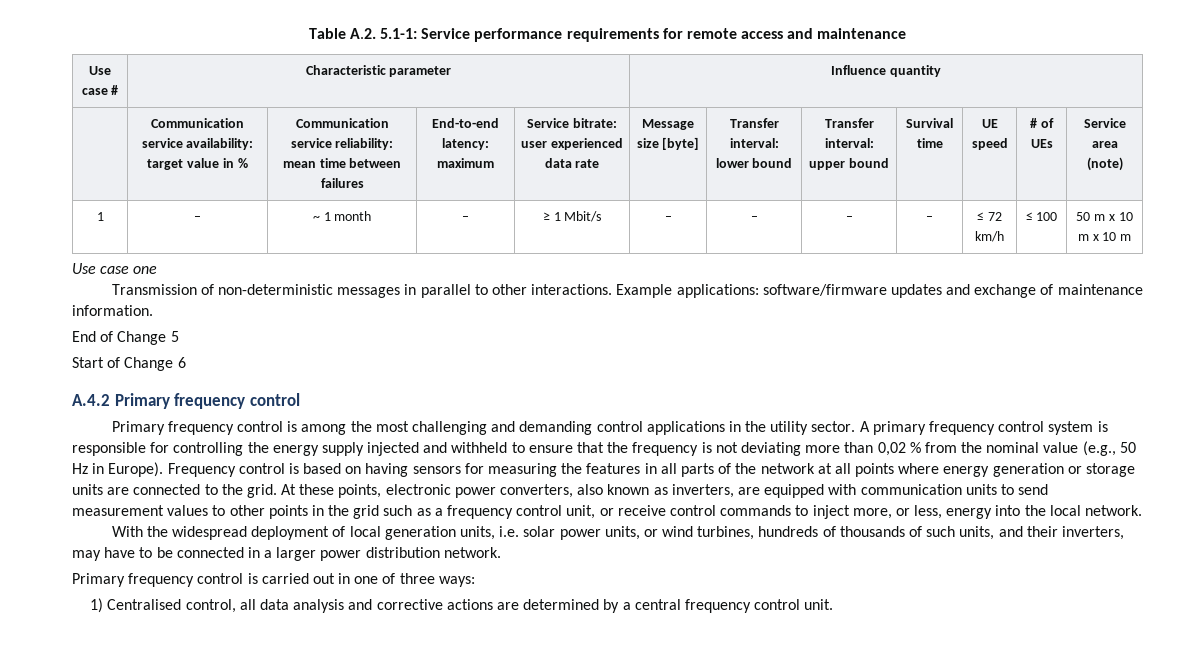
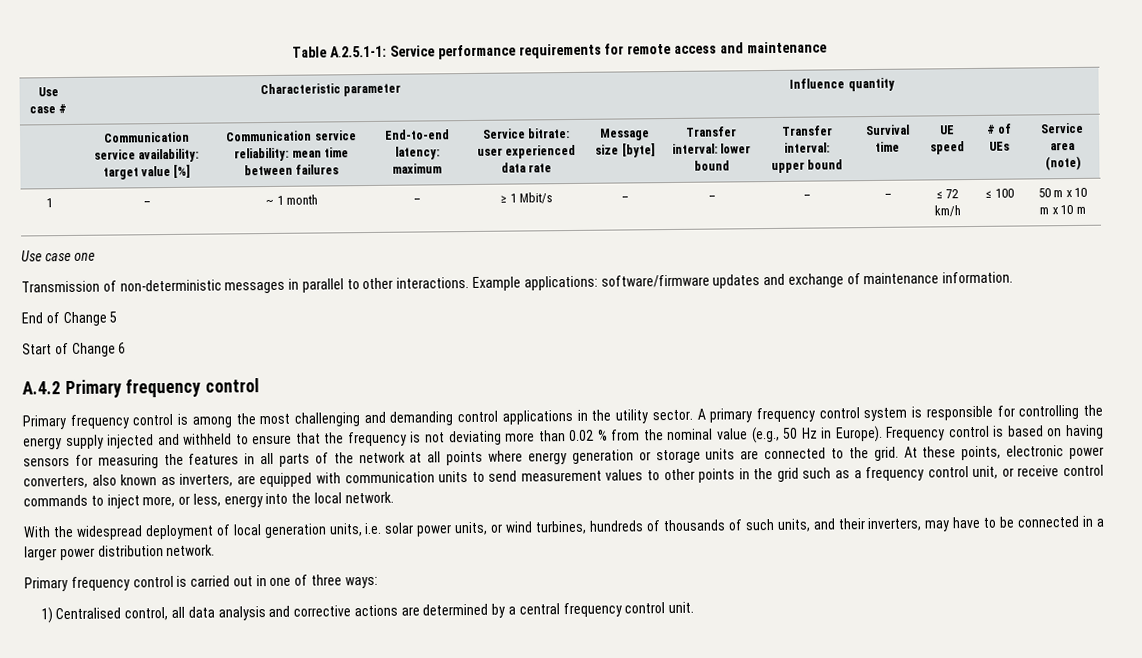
[349,28,417,39] A.2. 5.1-1: -> [330,45,388,58] A.2.5.1-1:
[222,158,248,168] in % -> [173,164,191,178] [%]
[877,442,906,456] 0,02 -> [569,429,595,442] 0.02

